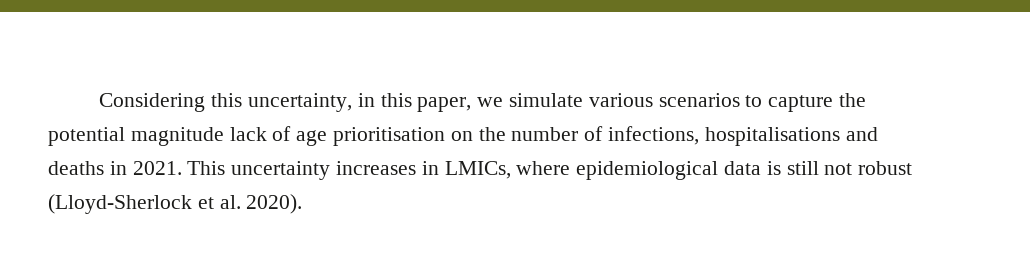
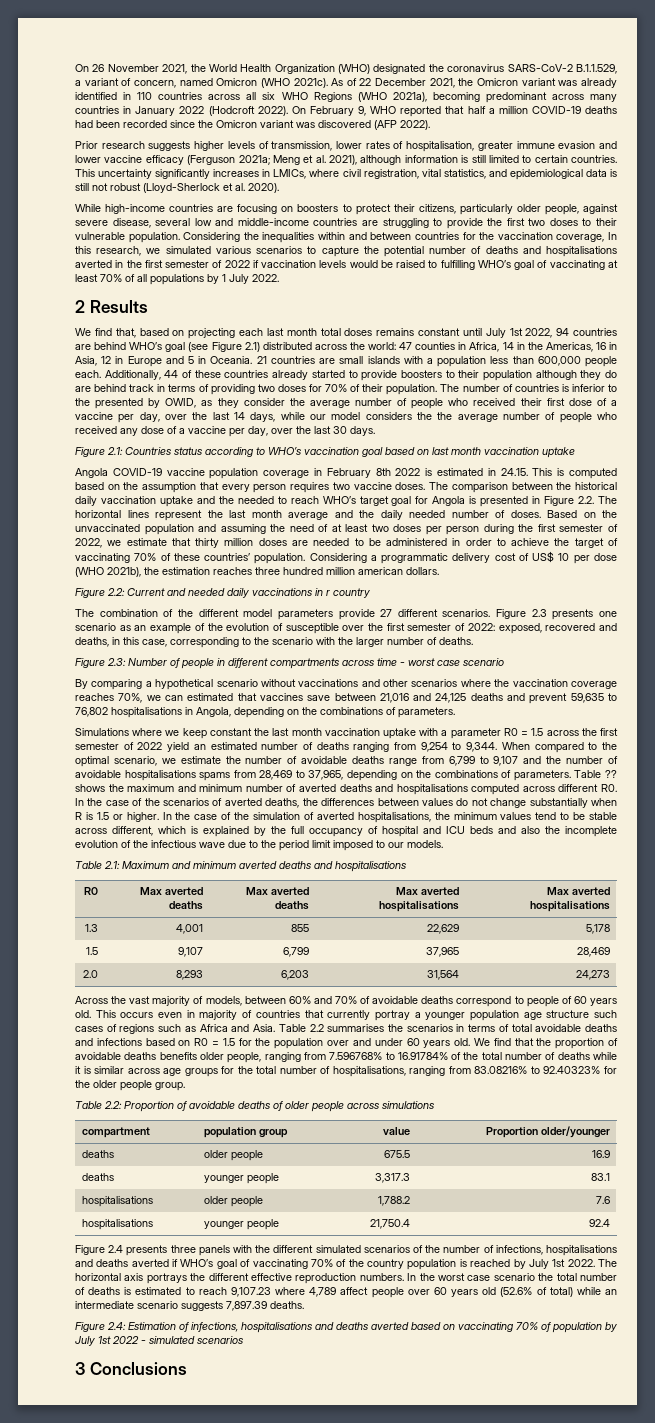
[99,93,866,112] [48,126,878,146] [48,161,182,175] Considering this uncertainty, in this paper, we simulate various scenarios to capture the potential magnitude lack of age prioritisation on the number of infections, hospitalisations and deaths in 2021. -> [75,64,617,74] [75,78,617,88] [75,92,617,103] [75,106,617,117] [75,120,430,130] [75,141,618,152] [75,155,617,165] On 26 November 2021, the World Health Organization (WHO) designated the coronavirus SARS-CoV-2 B.1.1.529, a variant of concern, named Omicron (WHO 2021c). As of 22 December 2021, the Omicron variant was already identified in 110 countries across all six WHO Regions (WHO 2021a), becoming predominant across many countries in January 2022 (Hodcroft 2022). On February 9, WHO reported that half a million COVID-19 deaths had been recorded since the Omicron variant was discovered (AFP 2022). // Prior research suggests higher levels of transmission, lower rates of hospitalisation, greater immune evasion and lower vaccine efficacy (Ferguson 2021a; Meng et al. 2021), although information is still limited to certain countries.
(331, 170) none -> [155,169,211,179] significantly
(571, 168) none -> [342,169,507,179] civil registration, vital statistics, and
(303, 204) none -> [75,204,618,215] [75,218,617,229] [75,232,618,243] [75,246,617,257] [75,260,618,270] [75,274,279,285] [75,300,148,313] [75,328,617,339] [75,342,618,352] [75,356,618,367] [75,370,617,381] [75,384,618,395] [75,398,617,409] [75,412,617,423] [75,426,375,437] [75,447,575,458] [75,468,618,479] [75,482,617,493] [75,496,618,507] [75,510,617,521] [75,524,618,535] [75,538,618,548] [75,551,617,564] [75,567,439,577] [75,588,370,598] [75,609,618,620] [75,623,617,634] [75,637,473,648] [75,658,504,669] [75,679,617,690] [75,693,617,704] [75,707,455,718] [75,728,618,739] [75,742,617,753] [75,756,618,767] [75,770,617,781] [75,784,617,795] [75,798,618,808] [75,812,617,823] [75,826,617,837] [75,840,443,851] [75,861,406,872] [84,887,99,895] [140,887,204,895] [169,901,204,910] [246,887,310,895] [275,901,310,910] [396,887,460,895] [379,901,460,912] [547,887,611,895] [530,901,611,912] [85,924,99,932] [176,924,204,934] [291,924,310,932] [427,924,460,934] [586,924,611,934] [86,947,99,955] [178,947,204,957] [283,947,310,957] [426,947,460,957] [577,947,611,957] [83,970,99,978] [176,970,204,980] [281,970,310,980] [427,970,460,980] [576,970,611,980] [75,996,617,1007] [75,1010,617,1021] [75,1024,618,1034] [75,1038,618,1049] [75,1052,617,1063] [75,1066,617,1077] [75,1080,185,1091] [75,1101,434,1112] [81,1127,150,1138] [203,1127,288,1138] [383,1127,411,1135] [486,1126,611,1138] [81,1150,114,1158] [203,1150,263,1161] [384,1150,411,1158] [592,1150,611,1158] [81,1173,114,1181] [203,1173,279,1184] [375,1173,411,1183] [591,1173,611,1181] [81,1196,153,1207] [203,1196,263,1207] [378,1196,411,1206] [596,1196,611,1204] [81,1219,153,1230] [203,1219,279,1230] [370,1219,411,1229] [589,1219,611,1227] [75,1245,617,1256] [75,1259,617,1270] [75,1273,617,1284] [75,1287,617,1298] [75,1301,304,1311] [75,1322,617,1333] [75,1336,243,1346] [75,1362,187,1375] // While high-income countries are focusing on boosters to protect their citizens, particularly older people, against severe disease, several low and middle-income countries are struggling to provide the first two doses to their vulnerable population. Considering the inequalities within and between countries for the vaccination coverage, In this research, we simulated various scenarios to capture the potential number of deaths and hospitalisations averted in the first semester of 2022 if vaccination levels would be raised to fulfilling WHO’s goal of vaccinating at least 70% of all populations by 1 July 2022. // 2 Results // We find that, based on projecting each last month total doses remains constant until July 1st 2022, 94 countries are behind WHO’s goal (see Figure 2.1) distributed across the world: 47 counties in Africa, 14 in the Americas, 16 in Asia, 12 in Europe and 5 in Oceania. 21 countries are small islands with a population less than 600,000 people each. Additionally, 44 of these countries already started to provide boosters to their population although they do are behind track in terms of providing two doses for 70% of their population. The number of countries is inferior to the presented by OWID, as they consider the average number of people who received their first dose of a vaccine per day, over the last 14 days, while our model considers the the average number of people who received any dose of a vaccine per day, over the last 30 days. // Figure 2.1: Countries status according to WHO’s vaccination goal based on last month vaccination uptake // Angola COVID-19 vaccine population coverage in February 8th 2022 is estimated in 24.15. This is computed based on the assumption that every person requires two vaccine doses. The comparison between the historical daily vaccination uptake and the needed to reach WHO’s target goal for Angola is presented in Figure 2.2. The horizontal lines represent the last month average and the daily needed number of doses. Based on the unvaccinated population and assuming the need of at least two doses per person during the first semester of 2022, we estimate that thirty million doses are needed to be administered in order to achieve the target of vaccinating 70% of these countries’ population. Considering a programmatic delivery cost of US$ 10 per dose (WHO 2021b), the estimation reaches three hundred million american dollars. // Figure 2.2: Current and needed daily vaccinations in r country // The combination of the different model parameters provide 27 different scenarios. Figure 2.3 presents one scenario as an example of the evolution of susceptible over the first semester of 2022: exposed, recovered and deaths, in this case, corresponding to the scenario with the larger number of deaths. // Figure 2.3: Number of people in different compartments across time - worst case scenario // By comparing a hypothetical scenario without vaccinations and other scenarios where the vaccination coverage reaches 70%, we can estimated that vaccines save between 21,016 and 24,125 deaths and prevent 59,635 to 76,802 hospitalisations in Angola, depending on the combinations of parameters. // Simulations where we keep constant the last month vaccination uptake with a parameter R0 = 1.5 across the first semester of 2022 yield an estimated number of deaths ranging from 9,254 to 9,344. When compared to the optimal scenario, we estimate the number of avoidable deaths range from 6,799 to 9,107 and the number of avoidable hospitalisations spams from 28,469 to 37,965, depending on the combinations of parameters. Table ?? shows the maximum and minimum number of averted deaths and hospitalisations computed across different R0. In the case of the scenarios of averted deaths, the differences between values do not change substantially when R is 1.5 or higher. In the case of the simulation of averted hospitalisations, the minimum values tend to be stable across different, which is explained by the full occupancy of hospital and ICU beds and also the incomplete evolution of the infectious wave due to the period limit imposed to our models. // Table 2.1: Maximum and minimum averted deaths and hospitalisations // R0 | Max averted deaths | Max averted deaths | Max averted hospitalisations | Max averted hospitalisations // 1.3 | 4,001 | 855 | 22,629 | 5,178 // 1.5 | 9,107 | 6,799 | 37,965 | 28,469 // 2.0 | 8,293 | 6,203 | 31,564 | 24,273 // Across the vast majority of models, between 60% and 70% of avoidable deaths correspond to people of 60 years old. This occurs even in majority of countries that currently portray a younger population age structure such cases of regions such as Africa and Asia. Table 2.2 summarises the scenarios in terms of total avoidable deaths and infections based on R0 = 1.5 for the population over and under 60 years old. We find that the proportion of avoidable deaths benefits older people, ranging from 7.596768% to 16.91784% of the total number of deaths while it is similar across age groups for the total number of hospitalisations, ranging from 83.08216% to 92.40323% for the older people group. // Table 2.2: Proportion of avoidable deaths of older people across simulations // compartment | population group | value | Proportion older/younger // deaths | older people | 675.5 | 16.9 // deaths | younger people | 3,317.3 | 83.1 // hospitalisations | older people | 1,788.2 | 7.6 // hospitalisations | younger people | 21,750.4 | 92.4 // Figure 2.4 presents three panels with the different simulated scenarios of the number of infections, hospitalisations and deaths averted if WHO’s goal of vaccinating 70% of the country population is reached by July 1st 2022. The horizontal axis portrays the different effective reproduction numbers. In the worst case scenario the total number of deaths is estimated to reach 9,107.23 where 4,789 affect people over 60 years old (52.6% of total) while an intermediate scenario suggests 7,897.39 deaths. // Figure 2.4: Estimation of infections, hospitalisations and deaths averted based on vaccinating 70% of population by July 1st 2022 - simulated scenarios // 3 Conclusions

